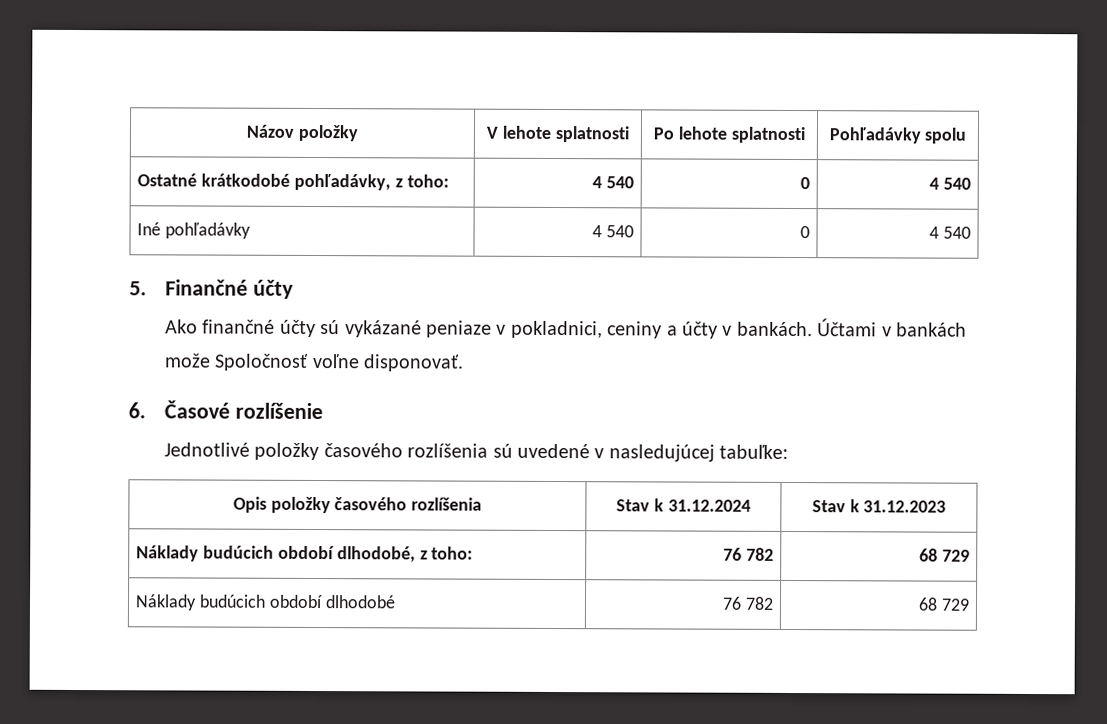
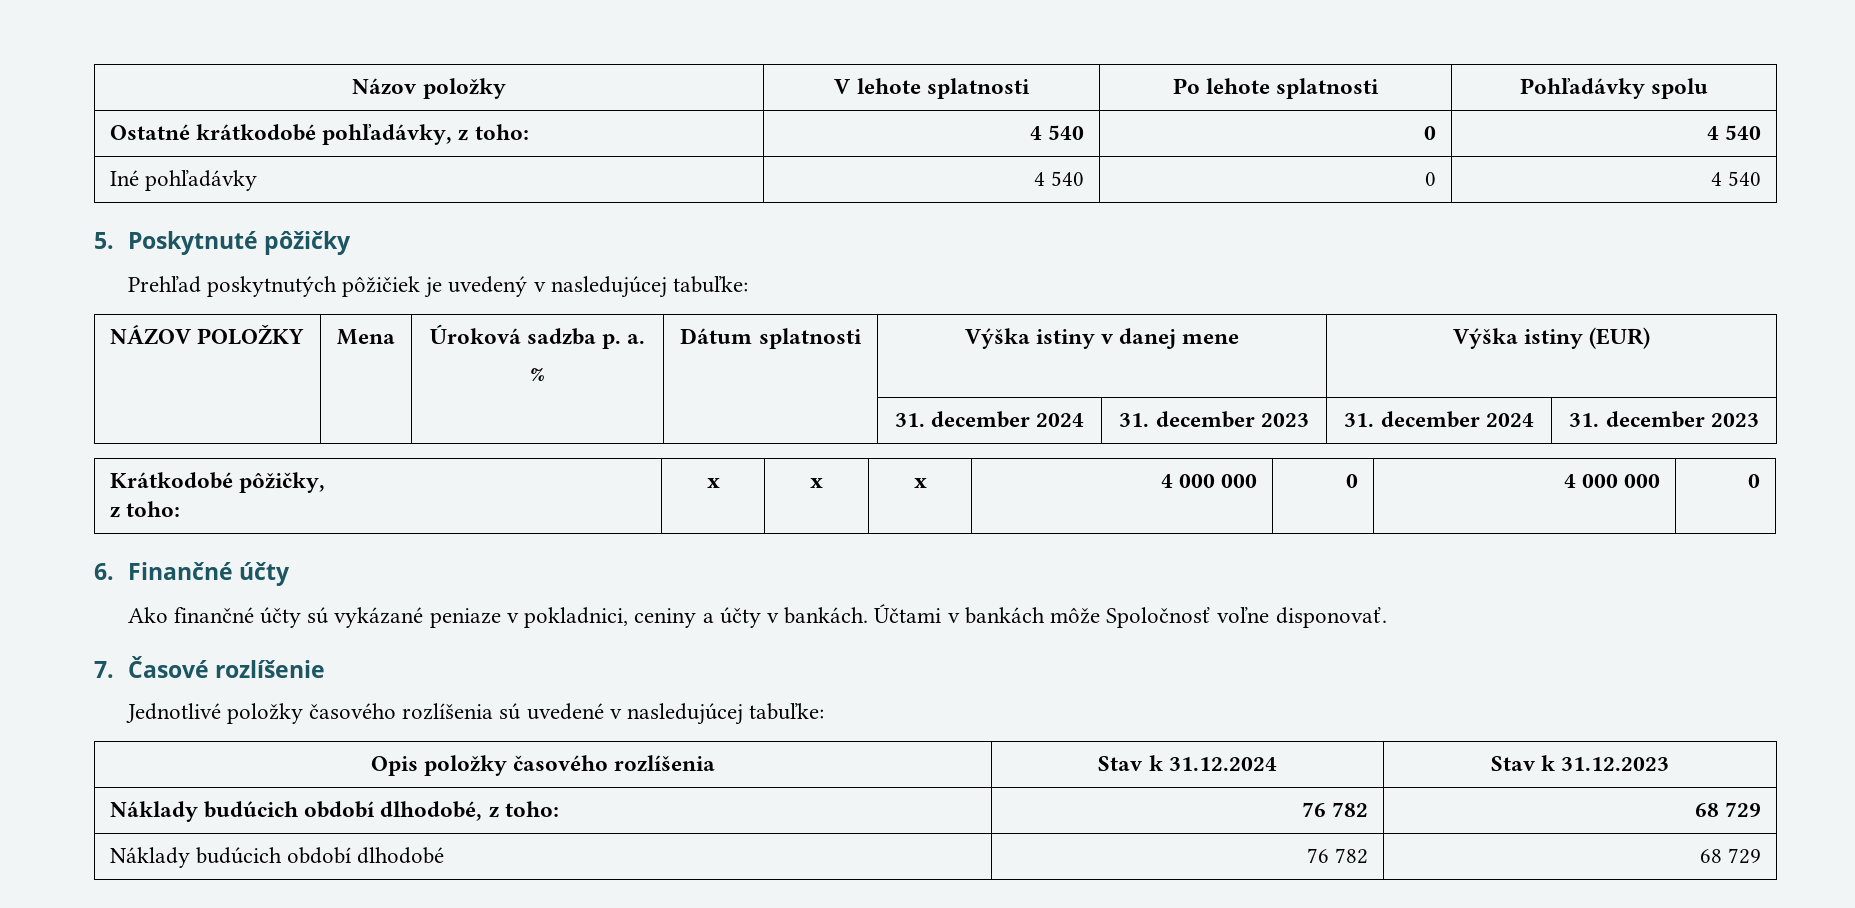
(147, 288) none -> [127,231,351,255] [127,275,749,298] [109,324,304,345] [337,329,395,345] [429,324,646,349] [530,367,545,381] [680,328,862,349] [964,328,1240,349] [1452,327,1651,349] [894,411,1085,428] [1119,411,1309,428] [1344,411,1534,428] [1569,411,1759,428] [109,472,325,493] [109,501,180,518] [706,478,720,488] [810,478,823,488] [913,478,927,488] [1160,474,1258,488] [1346,474,1359,488] [1563,474,1661,488] [1748,474,1761,488] [94,563,114,580] Poskytnuté pôžičky // Prehľad poskytnutých pôžičiek je uvedený v nasledujúcej tabuľke: // NÁZOV POLOŽKY | Mena | Úroková sadzba p. a. // % | Dátum splatnosti | Výška istiny v danej mene | Výška istiny (EUR) // | | | | 31. december 2024 | 31. december 2023 | 31. december 2024 | 31. december 2023 // Krátkodobé pôžičky, // z toho: | x | x | x | 4 000 000 | 0 | 4 000 000 | 0 // 6.
[164,353,212,368] može -> [1050,607,1101,624] môže
[128,402,146,419] 6. -> [94,661,114,678] 7.

